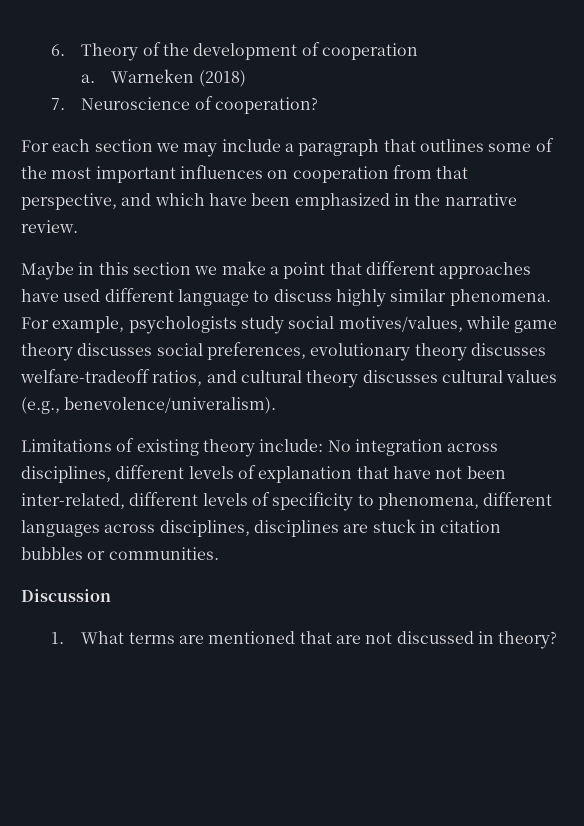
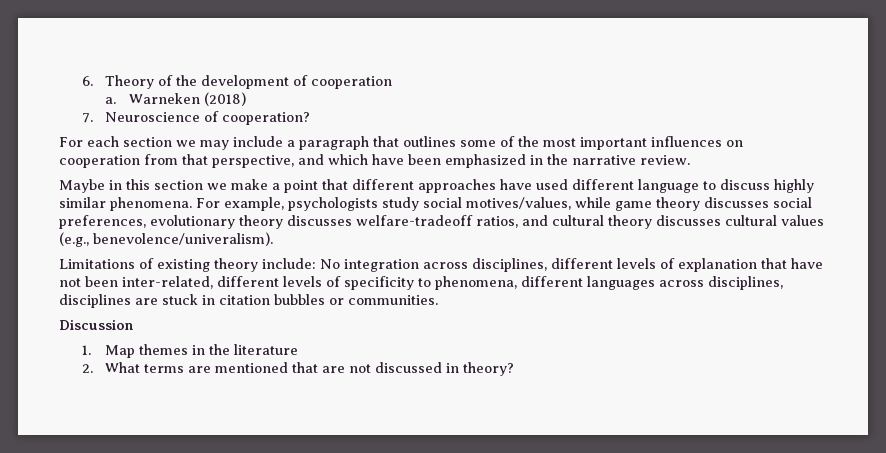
(65, 638) none -> [105,344,299,358] [82,364,94,373] Map themes in the literature // 2.

